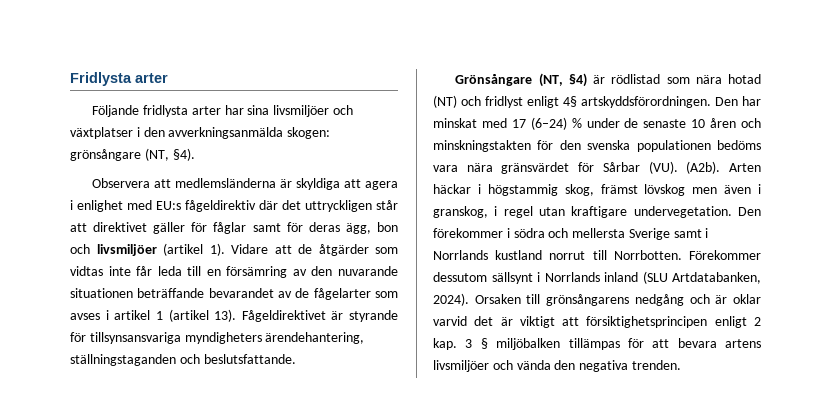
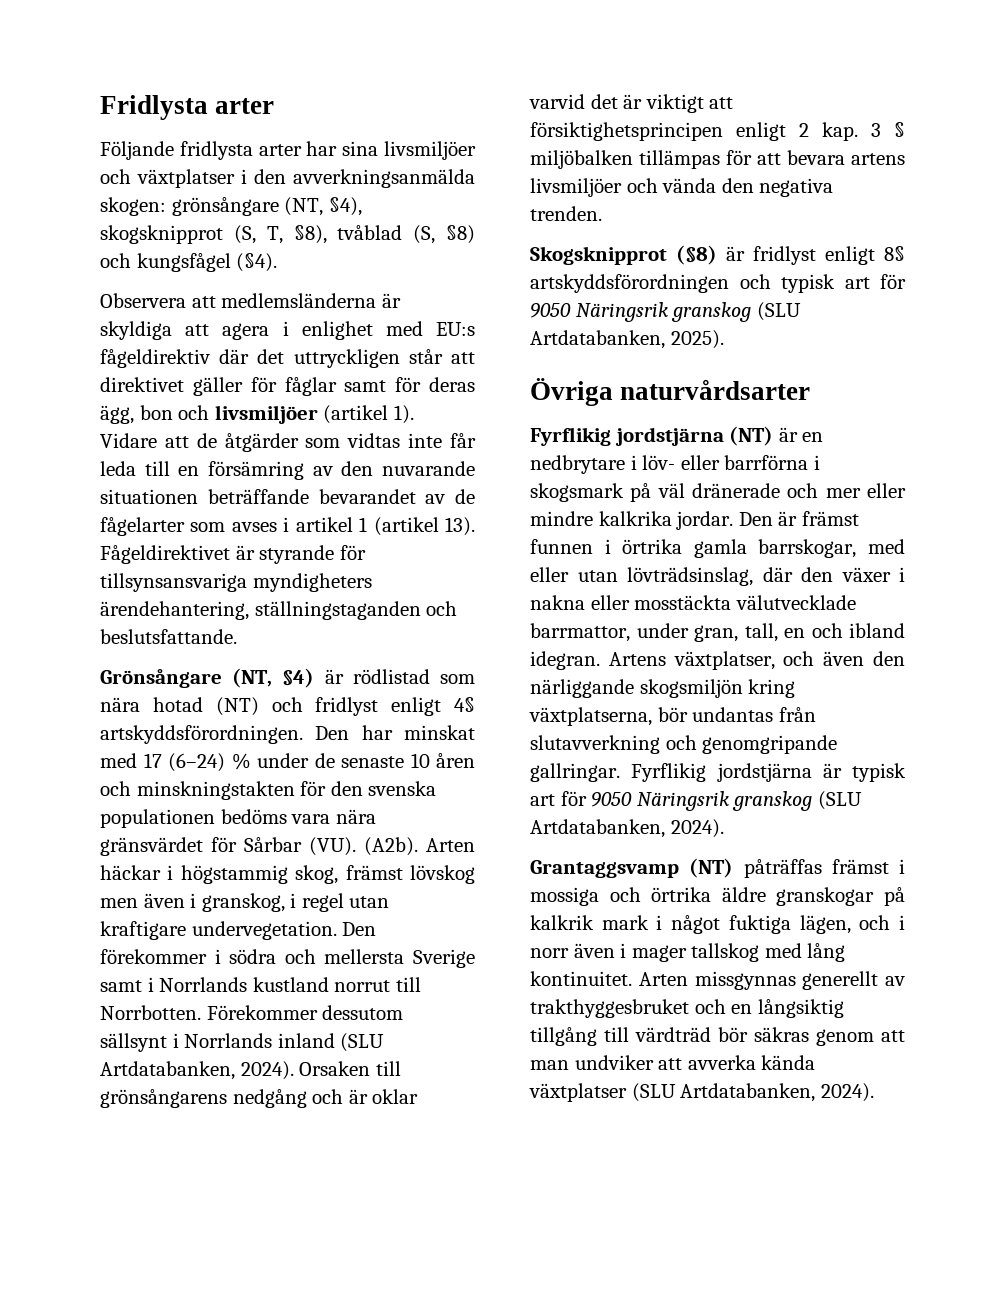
[172,148,195,161] §4). -> [328,197,362,216] [100,225,475,244] [100,253,278,272] §4), skogsknipprot (S, T, §8), tvåblad (S, §8) och kungsfågel (§4).
(681, 365) none -> [530,245,905,265] [530,274,906,293] [530,302,801,322] [530,330,724,349] [530,378,811,406] [530,426,824,446] [530,455,820,474] [530,483,906,502] [530,511,859,530] [530,539,905,558] [530,567,905,586] [530,595,856,610] [530,623,905,642] [530,651,905,670] [530,679,796,698] [529,707,816,726] [530,735,838,754] [530,763,906,782] [530,791,862,811] [530,819,724,838] [530,858,905,878] [530,887,905,906] [530,915,905,934] [530,943,846,962] [530,971,905,990] [530,999,844,1018] [530,1027,905,1046] [530,1055,816,1070] [529,1083,874,1102] // Skogsknipprot (§8) är fridlyst enligt 8§ artskyddsförordningen och typisk art för 9050 Näringsrik granskog (SLU Artdatabanken, 2025). // Övriga naturvårdsarter // Fyrflikig jordstjärna (NT) är en nedbrytare i löv- eller barrförna i skogsmark på väl dränerade och mer eller mindre kalkrika jordar. Den är främst funnen i örtrika gamla barrskogar, med eller utan lövträdsinslag, där den växer i nakna eller mosstäckta välutvecklade barrmattor, under gran, tall, en och ibland idegran. Artens växtplatser, och även den närliggande skogsmiljön kring växtplatserna, bör undantas från slutavverkning och genomgripande gallringar. Fyrflikig jordstjärna är typisk art för 9050 Näringsrik granskog (SLU Artdatabanken, 2024). // Grantaggsvamp (NT) påträffas främst i mossiga och örtrika äldre granskogar på kalkrik mark i något fuktiga lägen, och i norr även i mager tallskog med lång kontinuitet. Arten missgynnas generellt av trakthyggesbruket och en långsiktig tillgång till värdträd bör säkras genom att man undviker att avverka kända växtplatser (SLU Artdatabanken, 2024).

